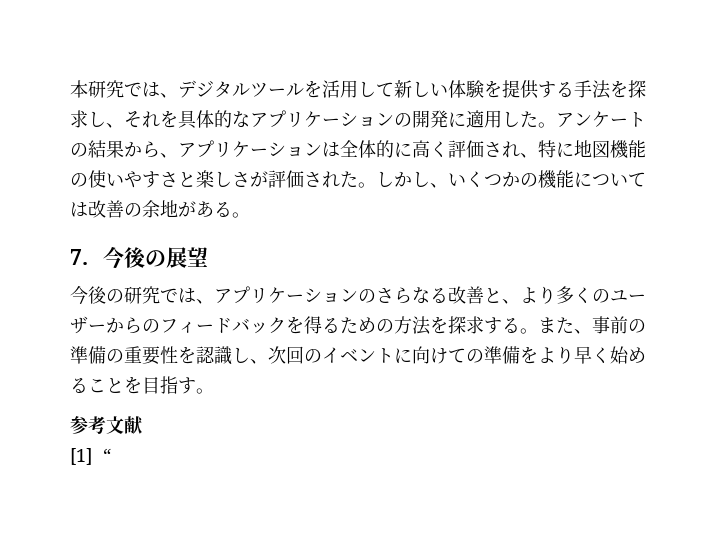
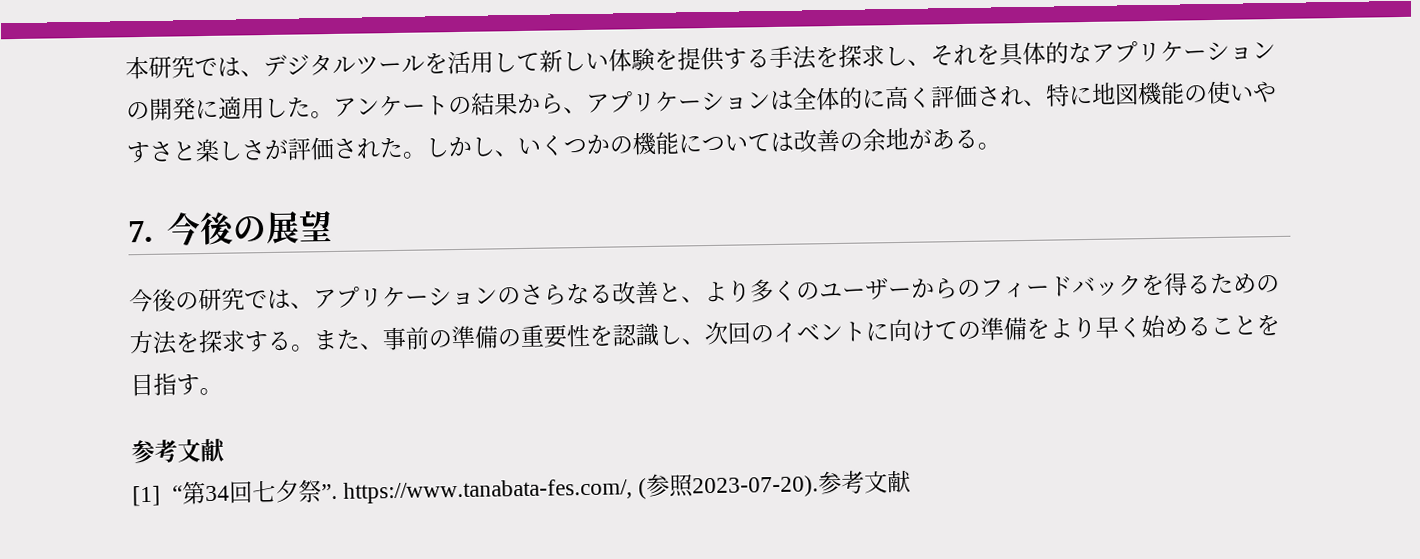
(112, 455) none -> [181,469,911,505] 第34回七夕祭”. https://www.tanabata-fes.com/, (参照2023-07-20).参考文献

